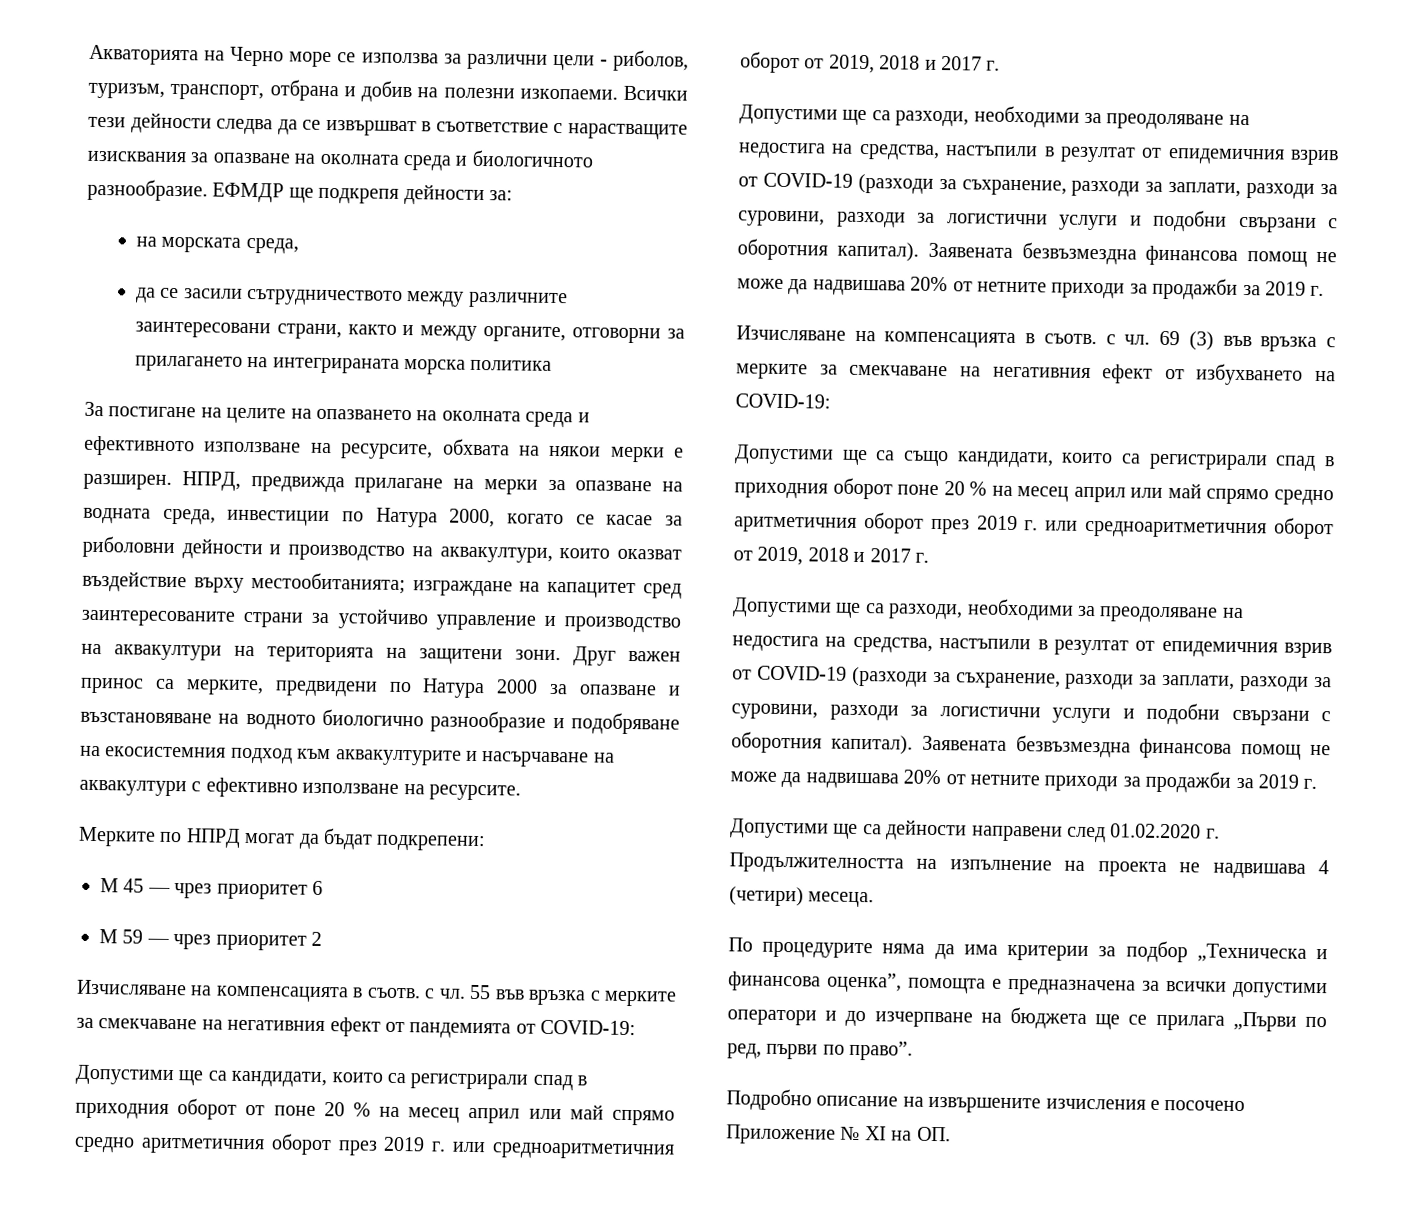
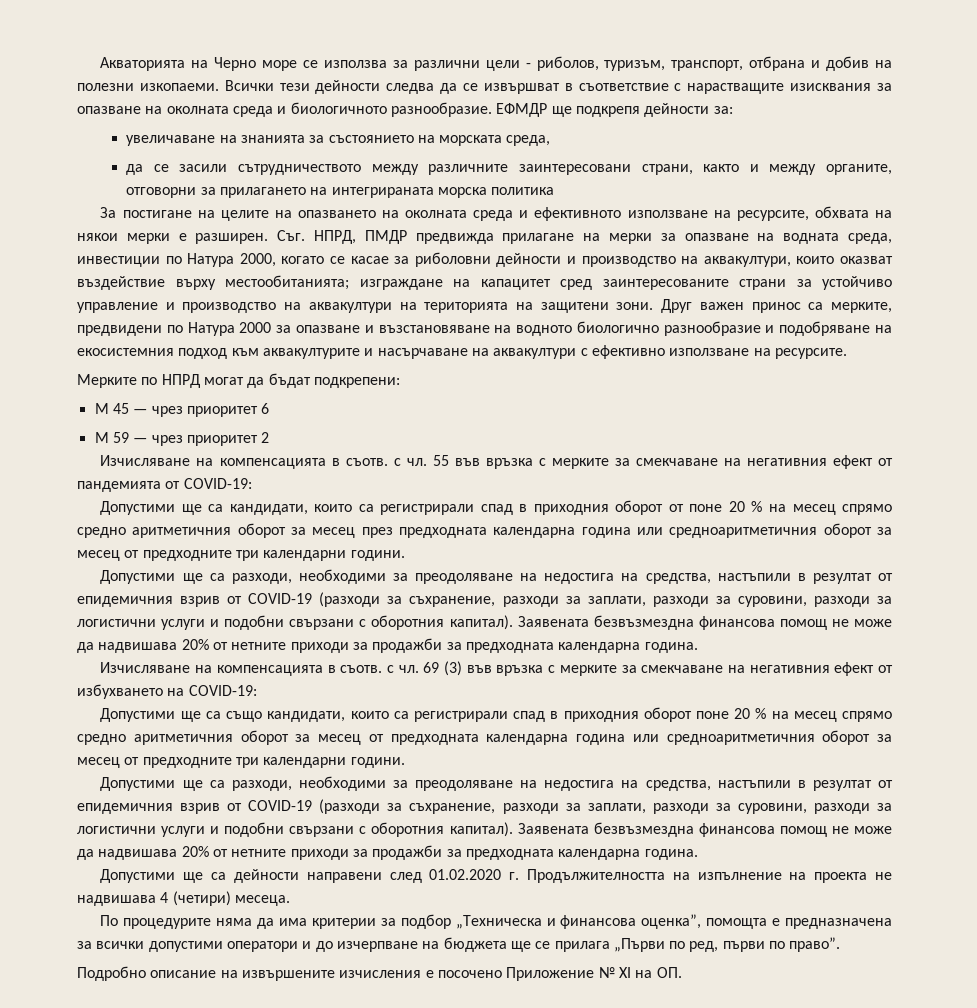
(513, 195) none -> [126,135,414,146] увеличаване на знанията за състоянието
[181,471,241,491] НПРД, -> [277,230,407,244] Съг. НПРД, ПМДР
[468,1104,675,1126] [74,1133,676,1160] [740,51,1001,74] април или май спрямо средно аритметичния оборот през 2019 г. или средноаритметичния оборот от 2019, 2018 и 2017 г. -> [842,504,893,515] [77,523,893,538] [77,550,405,561] спрямо средно аритметичния оборот за месец през предходната календарна година или средноаритметичния оборот за месец от предходните три календарни години.
[1265,281,1325,297] 2019 г. -> [465,642,698,653] предходната календарна година.
[1073,483,1334,506] [734,512,1334,540] [733,546,929,566] април или май спрямо средно аритметичния оборот през 2019 г. или средноаритметичния оборот от 2019, 2018 и 2017 г. -> [841,711,892,722] [77,730,892,745] [77,757,405,768] спрямо средно аритметичния оборот за месец от предходната календарна година или средноаритметичния оборот за месец от предходните три календарни години.
[1258,774,1318,790] 2019 г. -> [465,849,698,860] предходната календарна година.

